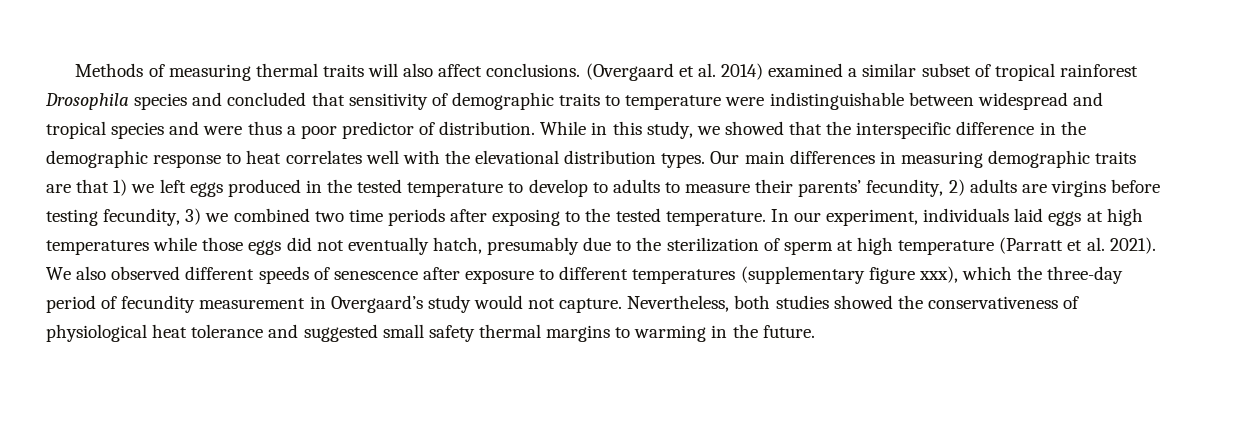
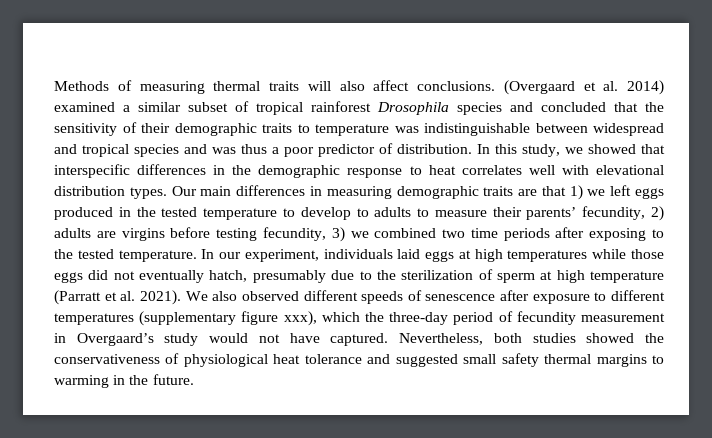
(345, 99) none -> [645,102,664,112] the
(448, 99) none -> [141,123,170,133] their
[725,97,765,106] were -> [394,126,419,133] was
[203,126,243,135] were -> [212,147,236,154] was
[540,121,608,135] While in -> [477,144,490,154] In
[826,121,1035,139] the interspecific difference -> [54,164,207,178] interspecific differences
[444,150,470,164] the -> (589, 170) none
[559,298,623,313] capture. -> [289,333,389,346] have captured.

